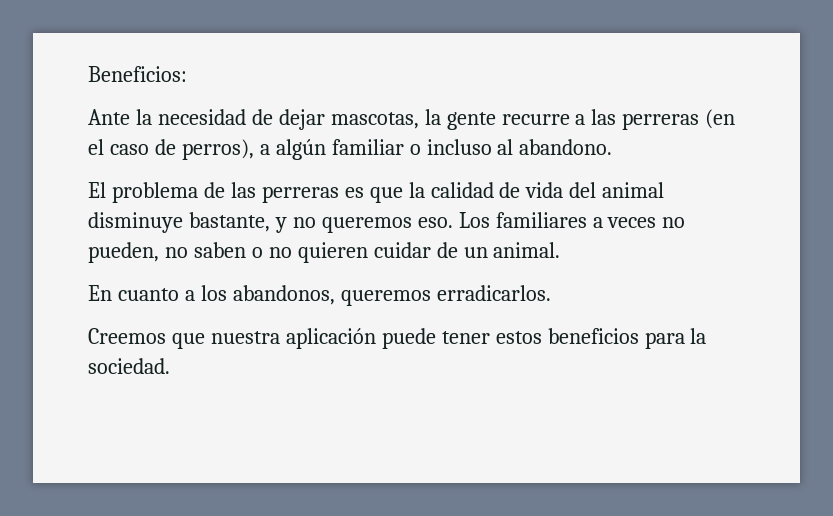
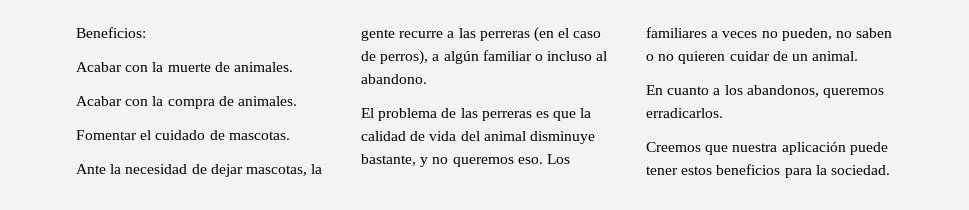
(187, 74) none -> [76,62,293,72] [76,96,297,109] [76,130,290,140] // Acabar con la muerte de animales. // Acabar con la compra de animales. // Fomentar el cuidado de mascotas.

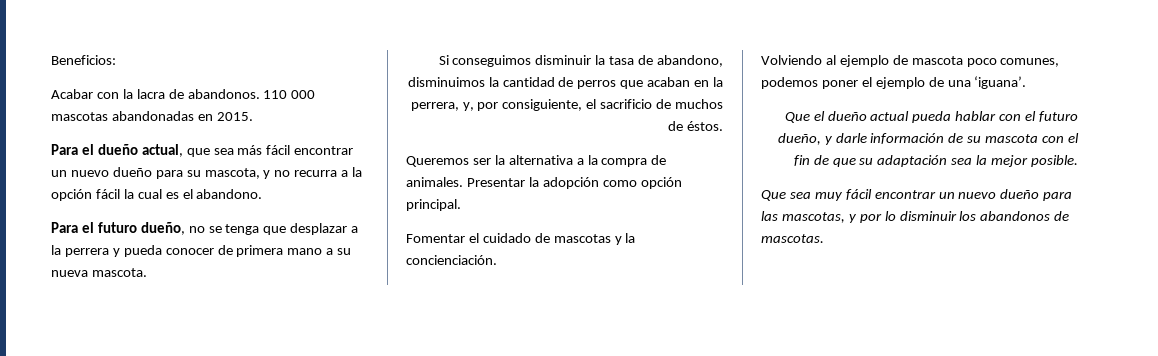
[167,62,293,72] [76,96,297,109] [76,130,290,140] [76,164,323,177] [361,27,602,42] [361,50,608,65] [361,74,427,84] [361,108,592,121] [361,131,595,144] [361,154,570,167] [646,27,893,41] [646,51,859,64] [646,85,884,98] [646,108,723,118] [646,142,888,155] [646,164,890,178] muerte de animales. // Acabar con la compra de animales. // Fomentar el cuidado de mascotas. // Ante la necesidad de dejar mascotas, la gente recurre a las perreras (en el caso de perros), a algún familiar o incluso al abandono. // El problema de las perreras es que la calidad de vida del animal disminuye bastante, y no queremos eso. Los familiares a veces no pueden, no saben o no quieren cuidar de un animal. // En cuanto a los abandonos, queremos erradicarlos. // Creemos que nuestra aplicación puede tener estos beneficios para la sociedad. -> [136,89,316,99] [51,111,253,121] [51,144,354,157] [51,167,363,179] [51,189,263,201] [51,222,359,235] [51,245,352,257] [51,268,147,277] [438,55,723,67] [407,77,723,89] [410,99,723,111] [668,121,723,131] [406,155,667,167] [406,177,682,189] [406,199,461,211] [406,233,636,245] [406,255,497,265] [761,55,1060,67] [761,76,1027,89] [784,111,1078,123] [777,133,1079,145] [793,155,1078,167] [761,189,1073,201] [761,211,1070,223] [761,234,824,243] lacra de abandonos. 110 000 mascotas abandonadas en 2015. // Para el dueño actual, que sea más fácil encontrar un nuevo dueño para su mascota, y no recurra a la opción fácil la cual es el abandono. // Para el futuro dueño, no se tenga que desplazar a la perrera y pueda conocer de primera mano a su nueva mascota. // Si conseguimos disminuir la tasa de abandono, disminuimos la cantidad de perros que acaban en la perrera, y, por consiguiente, el sacrificio de muchos de éstos. // Queremos ser la alternativa a la compra de animales. Presentar la adopción como opción principal. // Fomentar el cuidado de mascotas y la concienciación. // Volviendo al ejemplo de mascota poco comunes, podemos poner el ejemplo de una ‘iguana’. // Que el dueño actual pueda hablar con el futuro dueño, y darle información de su mascota con el fin de que su adaptación sea la mejor posible. // Que sea muy fácil encontrar un nuevo dueño para las mascotas, y por lo disminuir los abandonos de mascotas.

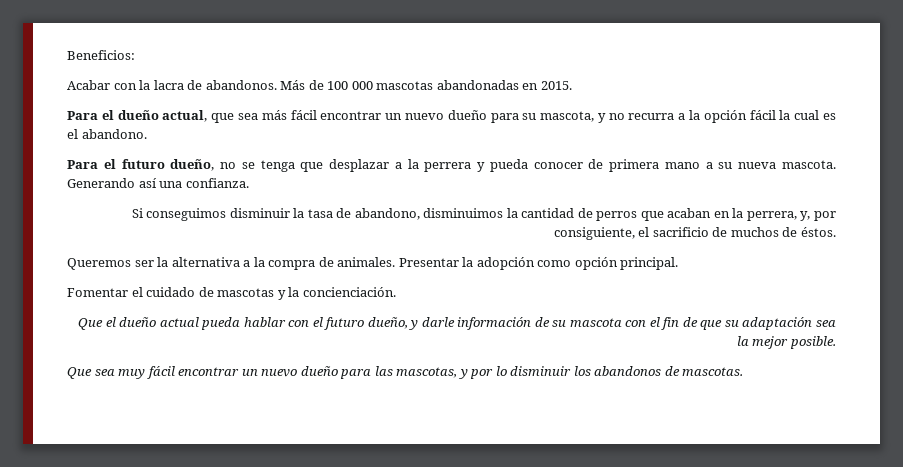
[263,90,288,99] 110 -> [280,80,349,90] Más de 100
(147, 272) none -> [67,178,249,188] Generando así una confianza.
[761,55,1060,67] [761,76,1027,89] // Volviendo al ejemplo de mascota poco comunes, podemos poner el ejemplo de una ‘iguana’. -> (396, 292) none

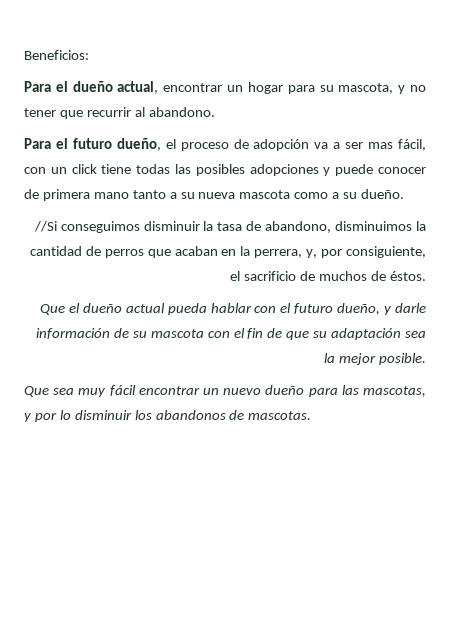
[67,80,572,90] [67,110,487,123] Acabar con la lacra de abandonos. Más de 100 000 mascotas abandonadas en 2015. // Para el dueño actual, que sea más fácil encontrar un nuevo dueño -> [24,81,283,94] Para el dueño actual, encontrar un hogar
[628,110,836,123] [67,129,78,139] recurra a la opción fácil la cual es el -> [24,107,145,119] tener que recurrir al
[220,159,528,172] no se tenga que desplazar a la perrera y pueda -> [165,139,427,151] [24,164,374,176] el proceso de adopción va a ser mas fácil, con un click tiene todas las posibles adopciones y puede
(700, 165) none -> [132,190,166,199] tanto
[782,160,837,169] [67,178,249,188] [131,208,143,218] mascota. Generando así una confianza. // Si -> [239,189,405,199] [33,221,57,232] mascota como a su dueño. // //Si
[67,257,679,270] [67,287,396,300] // Queremos ser la alternativa a la compra de animales. Presentar la adopción como opción principal. // Fomentar el cuidado de mascotas y la concienciación. -> (427, 276) none

